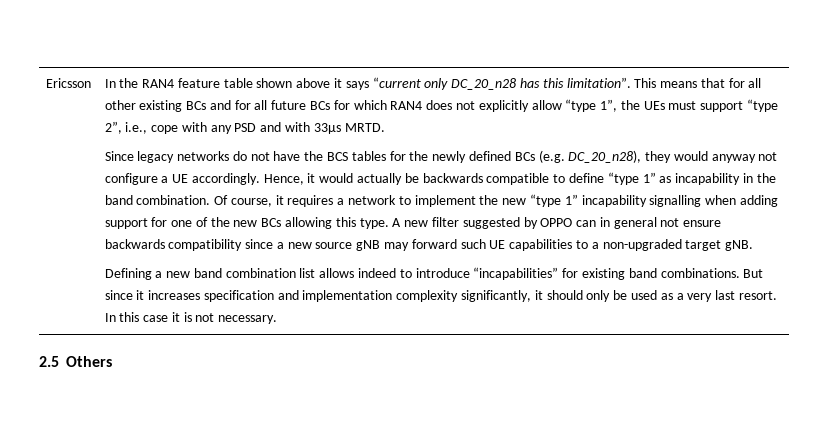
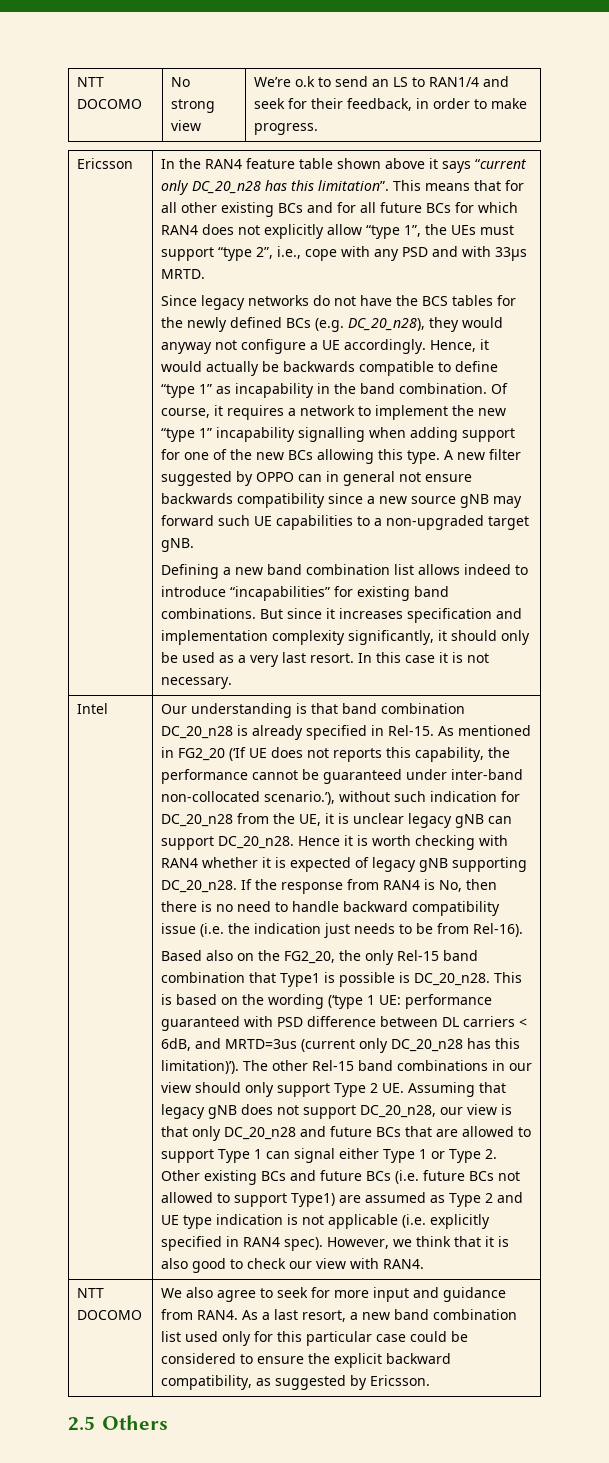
(45, 83) none -> [76,77,104,87] [76,99,142,109] [170,77,190,87] [170,99,215,113] [170,120,201,131] [253,76,509,87] [253,98,527,111] [253,123,318,135] NTT DOCOMO | No strong view | We’re o.k to send an LS to RAN1/4 and seek for their feedback, in order to make progress. //
(278, 319) none -> [76,703,108,714] [160,703,465,718] [160,725,531,740] [160,747,510,762] [160,769,523,784] [160,791,520,805] [160,813,512,828] [160,835,508,850] [160,857,527,872] [160,879,497,894] [160,901,500,916] [160,923,523,938] [160,950,478,965] [160,972,522,987] [160,994,492,1009] [160,1016,527,1031] [160,1038,520,1053] [160,1060,532,1074] [160,1082,506,1097] [160,1104,512,1119] [160,1126,531,1141] [160,1148,497,1163] [160,1170,520,1185] [160,1192,523,1207] [160,1214,490,1229] [160,1236,509,1251] [160,1258,424,1273] [76,1288,104,1298] [76,1310,142,1320] [160,1287,506,1302] [160,1309,517,1322] [160,1331,468,1346] [160,1353,451,1368] [160,1375,430,1390] // Intel | Our understanding is that band combination DC_20_n28 is already specified in Rel-15. As mentioned in FG2_20 (‘If UE does not reports this capability, the performance cannot be guaranteed under inter-band non-collocated scenario.’), without such indication for DC_20_n28 from the UE, it is unclear legacy gNB can support DC_20_n28. Hence it is worth checking with RAN4 whether it is expected of legacy gNB supporting DC_20_n28. If the response from RAN4 is No, then there is no need to handle backward compatibility issue (i.e. the indication just needs to be from Rel-16). // Based also on the FG2_20, the only Rel-15 band combination that Type1 is possible is DC_20_n28. This is based on the wording (‘type 1 UE: performance guaranteed with PSD difference between DL carriers < 6dB, and MRTD=3us (current only DC_20_n28 has this limitation)’). The other Rel-15 band combinations in our view should only support Type 2 UE. Assuming that legacy gNB does not support DC_20_n28, our view is that only DC_20_n28 and future BCs that are allowed to support Type 1 can signal either Type 1 or Type 2. Other existing BCs and future BCs (i.e. future BCs not allowed to support Type1) are assumed as Type 2 and UE type indication is not applicable (i.e. explicitly specified in RAN4 spec). However, we think that it is also good to check our view with RAN4. // NTT DOCOMO | We also agree to seek for more input and guidance from RAN4. As a last resort, a new band combination list used only for this particular case could be considered to ensure the explicit backward compatibility, as suggested by Ericsson.

